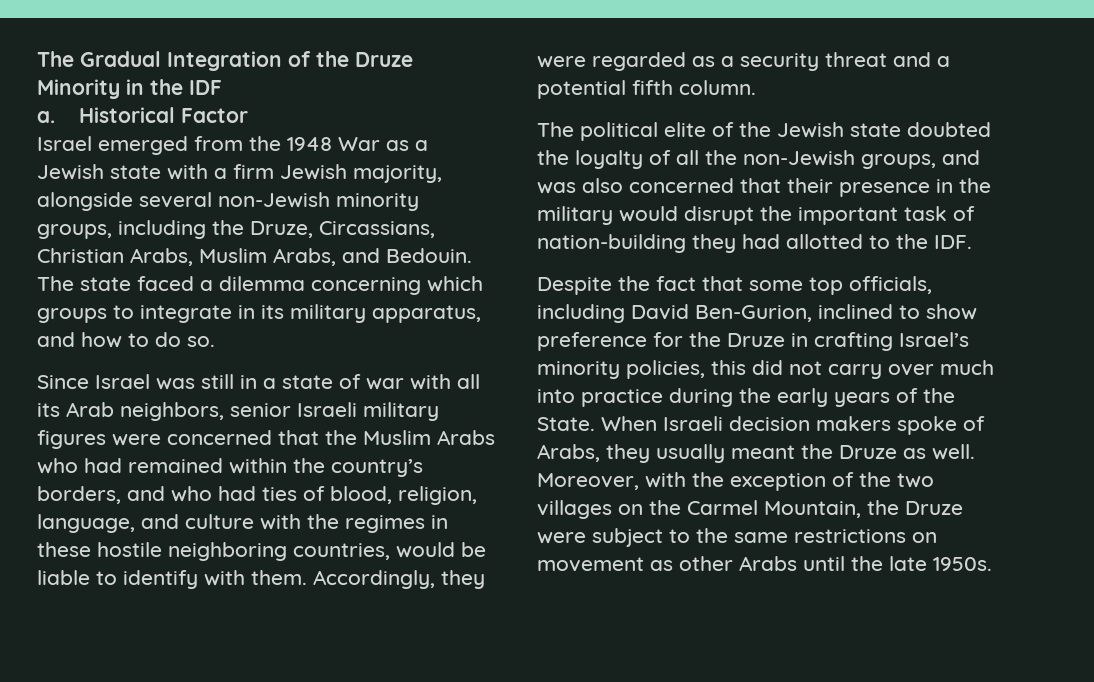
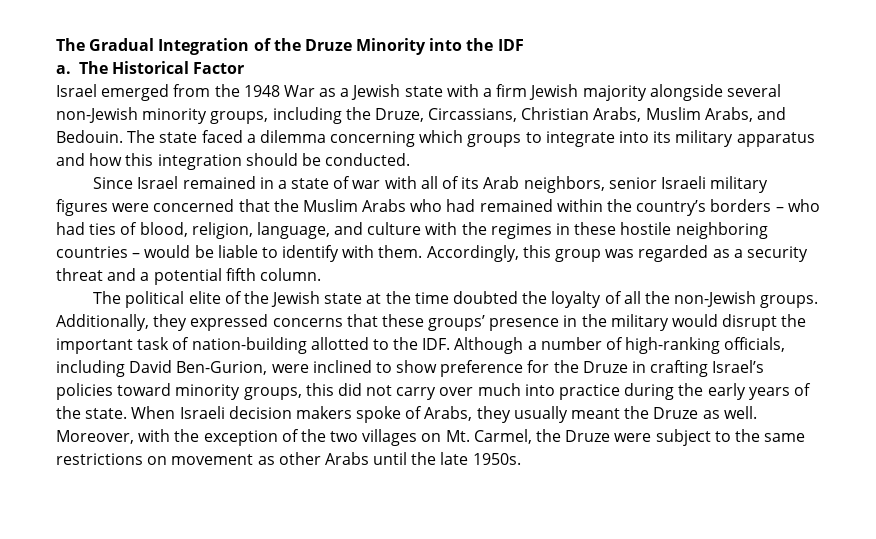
[126,79,144,95] in -> [429,38,463,51] into
(55, 117) none -> [78,61,108,74] The
[353,165,442,183] majority, -> [582,85,647,101] majority
[238,305,255,319] in -> [619,131,650,143] into
[372,305,481,323] apparatus, -> [736,132,815,147] apparatus
[128,332,215,347] to do so. -> [125,153,411,170] this integration should be conducted.
[156,374,234,390] was still -> [182,176,256,189] remained
(480, 381) none -> [442,176,460,189] of
[37,486,165,504] borders, and -> [710,199,784,212] borders –
[293,543,390,560] countries, -> [56,246,141,258] countries –
[441,570,485,589] [537,56,586,68] they were -> [522,245,635,262] this group was
(901, 130) none -> [366,291,449,304] at the time
[861,150,980,169] [537,178,833,194] groups, and was also concerned that their -> [760,295,819,308] [56,314,486,331] groups. Additionally, they expressed concerns that these groups’
[692,234,780,253] they had -> (307, 345) none
[537,276,843,295] // Despite the fact that some top -> [454,337,721,354] Although a number of high-ranking
(812, 313) none -> [271,364,309,373] were
[537,360,705,379] minority policies, -> [56,383,302,400] policies toward minority groups,
[537,417,595,431] State. -> [85,408,128,419] state.
[649,500,861,518] the Carmel Mountain, -> [445,429,532,444] Mt. Carmel,

